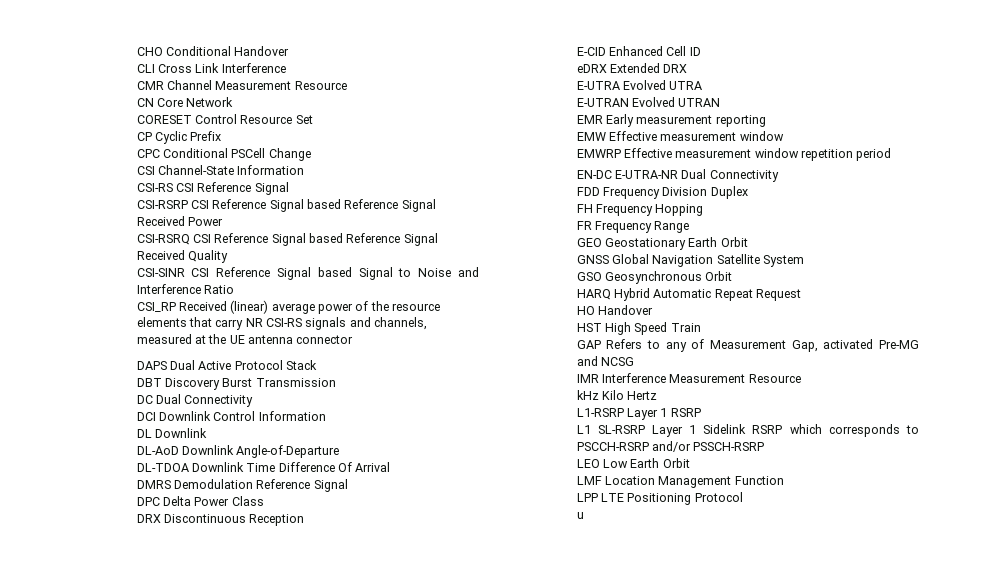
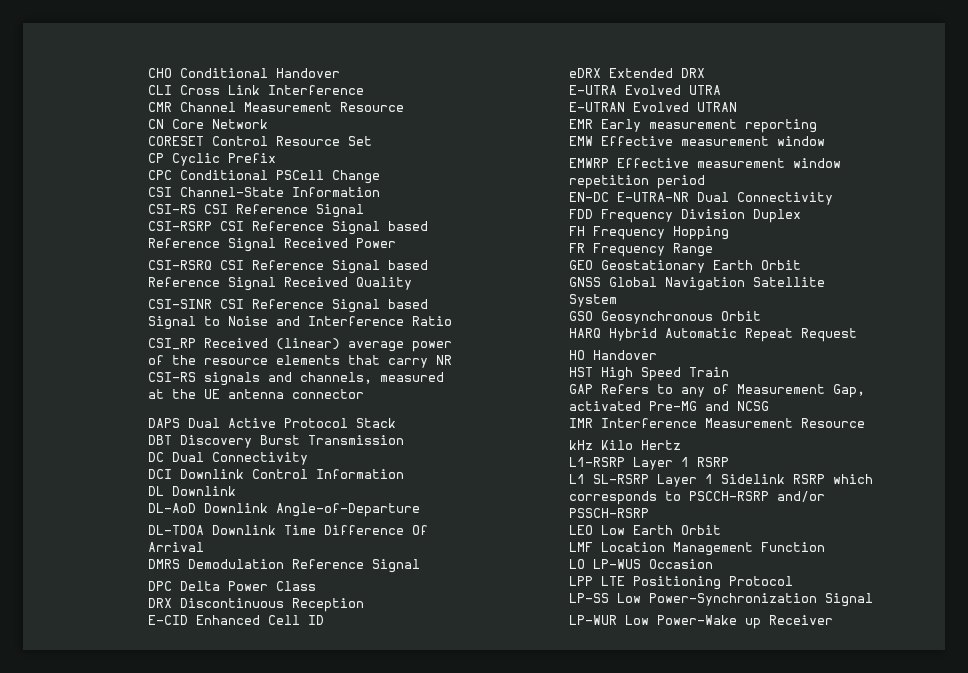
(784, 480) none -> [568,559,713,569] // LO LP-WUS Occasion
[576,512,584,519] u -> [568,593,873,607] [568,615,833,629] LP-SS Low Power-Synchronization Signal // LP-WUR Low Power-Wake up Receiver

